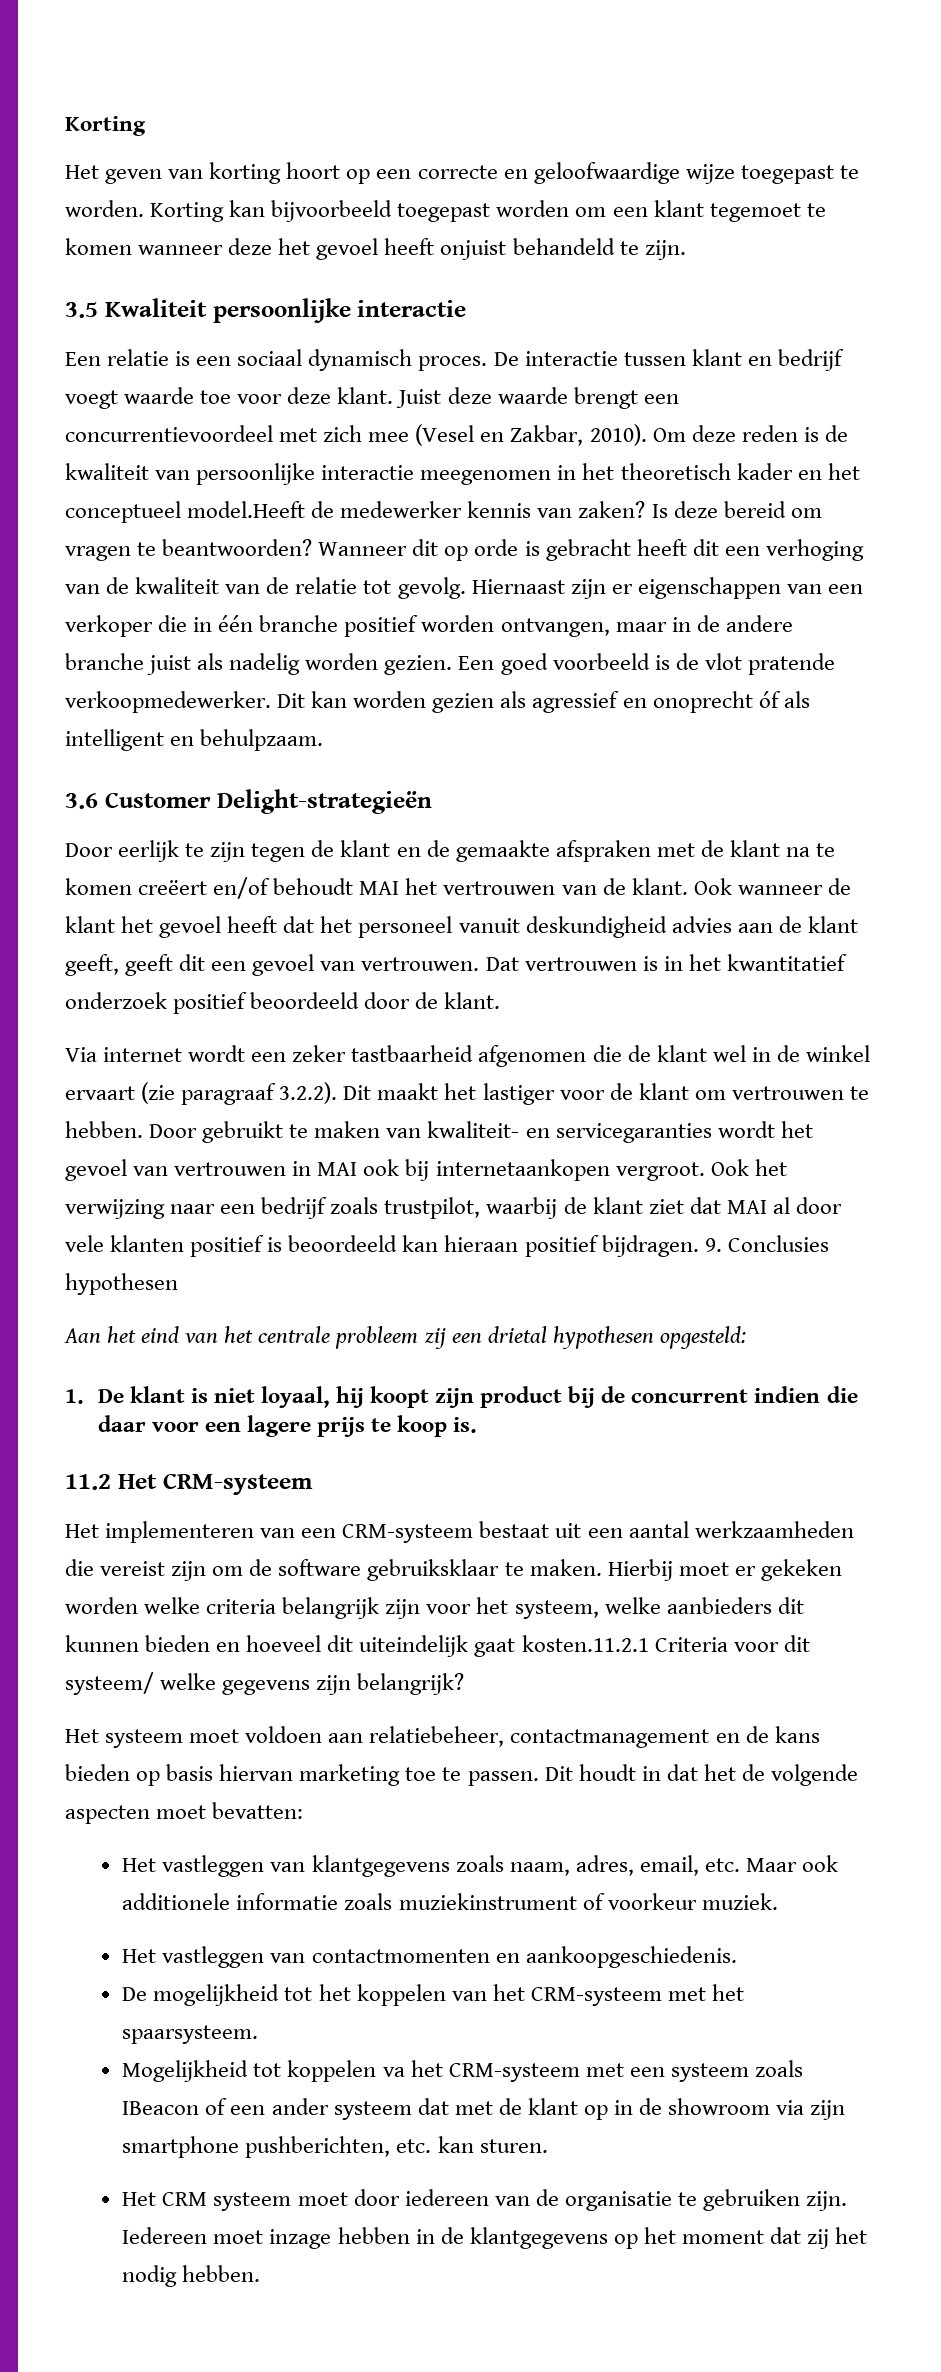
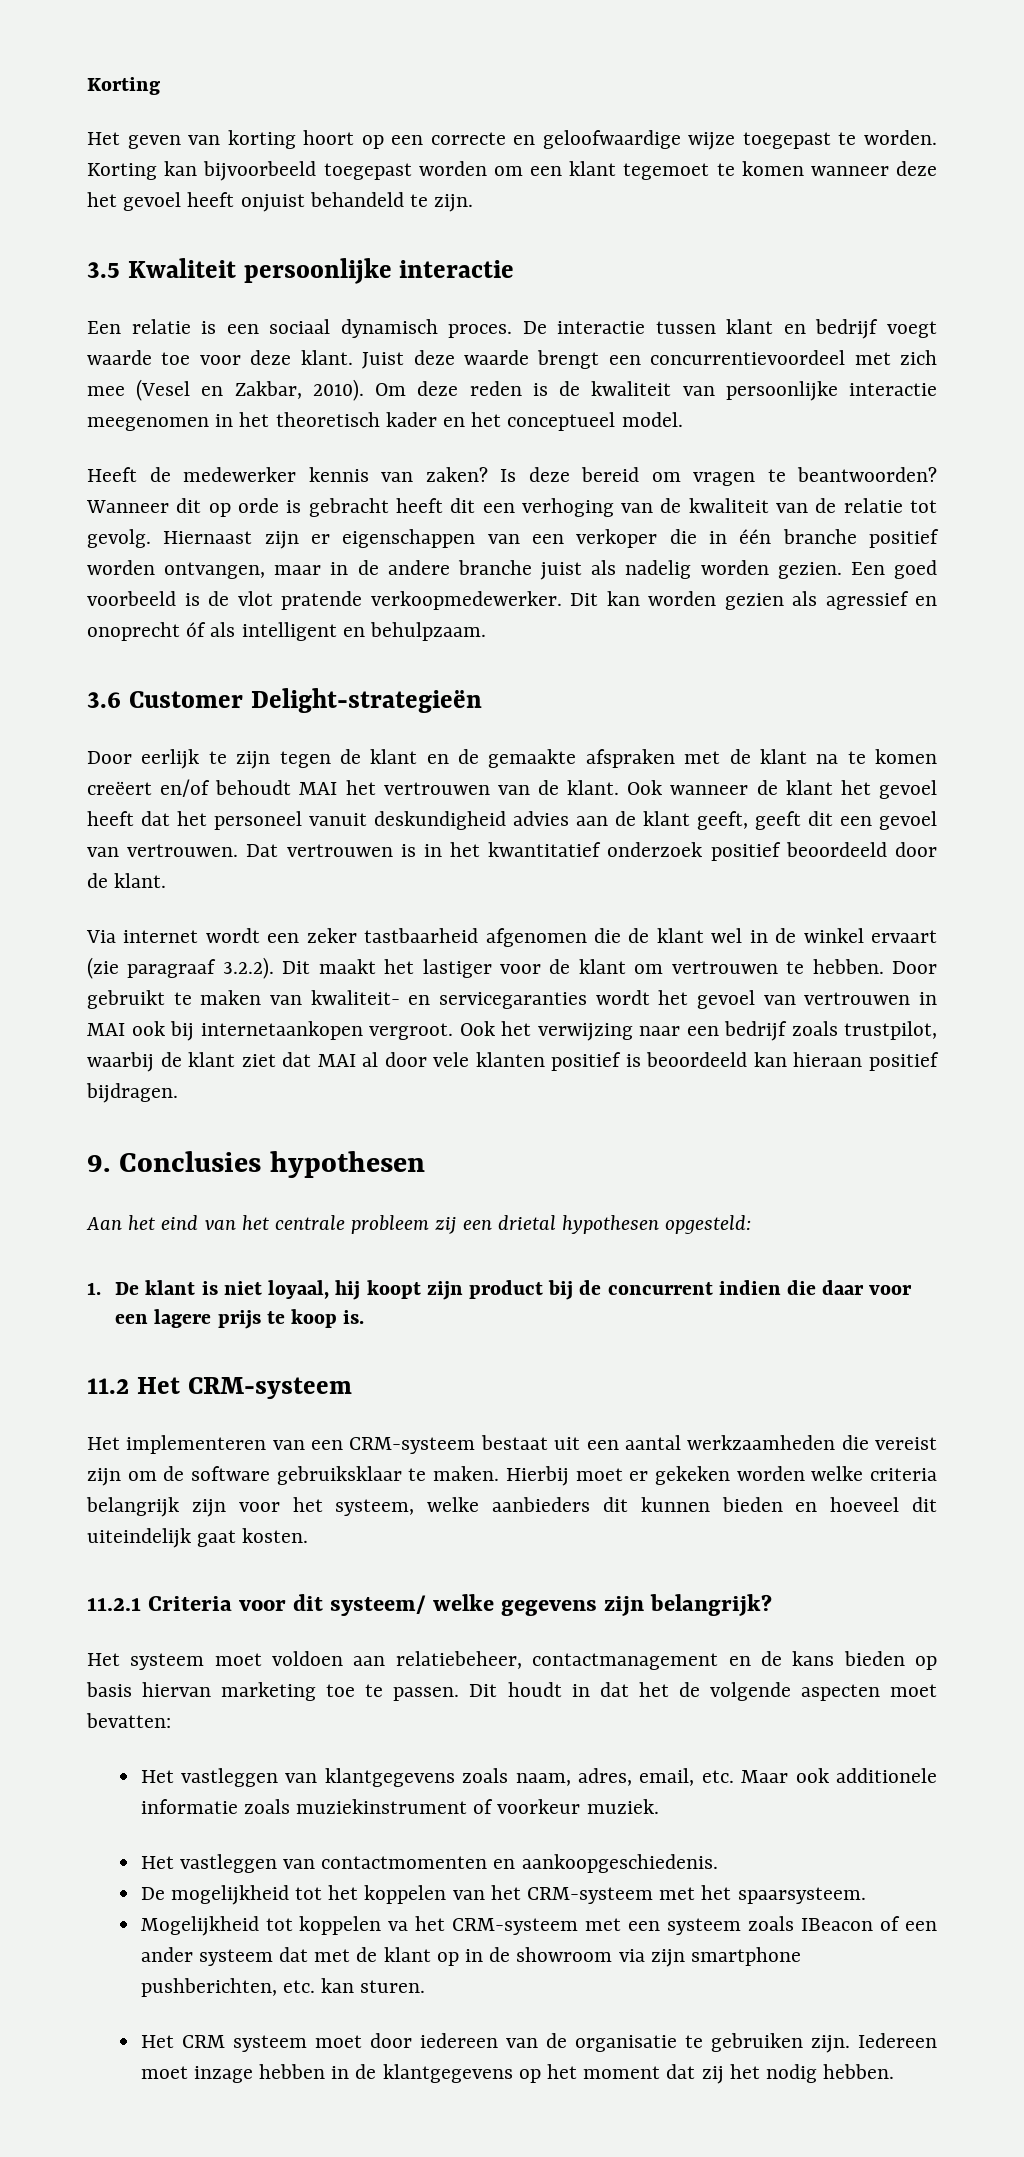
[187,501,306,518] model.Heeft -> [621,412,683,427] [87,467,137,482] model. // Heeft
(699, 1246) none -> (178, 1093) //
[521,1635,649,1652] kosten.11.2.1 -> [242,1528,309,1543] [87,1598,141,1611] kosten. // 11.2.1

